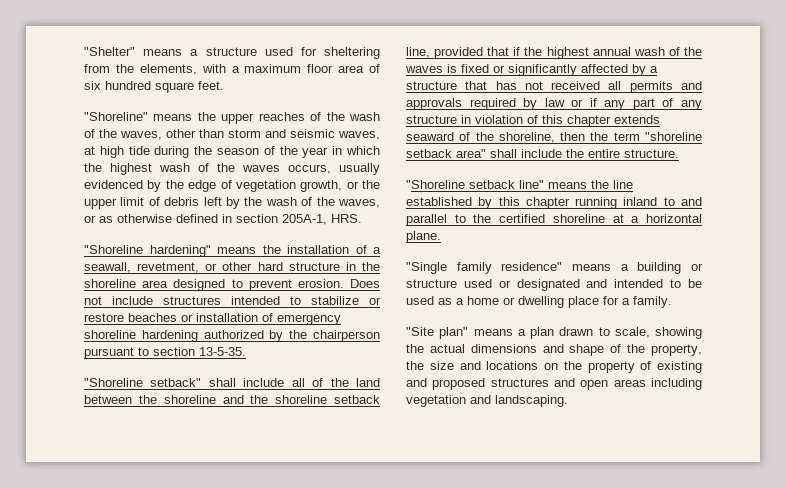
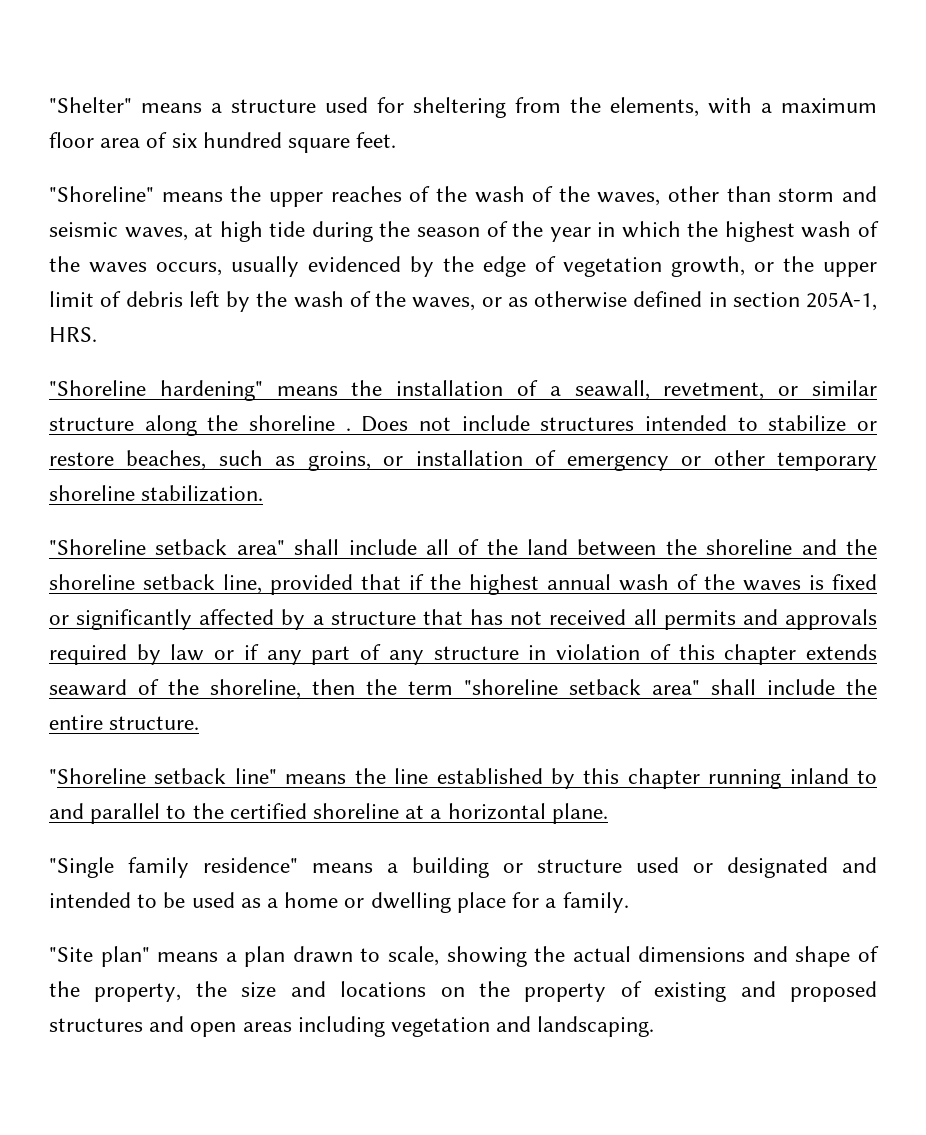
[222,262,380,271] [84,279,344,291] other hard structure in the shoreline area designed to prevent erosion. -> [811,380,877,396] [49,415,351,436] similar structure along the shoreline .
[128,313,341,325] [84,330,380,342] [84,347,246,359] [84,378,202,387] beaches or installation of emergency shoreline hardening authorized by the chairperson pursuant to section 13-5-35. // "Shoreline setback" -> [126,450,877,471] [49,485,264,502] [49,539,285,555] beaches, such as groins, or installation of emergency or other temporary shoreline stabilization. // "Shoreline setback area"

